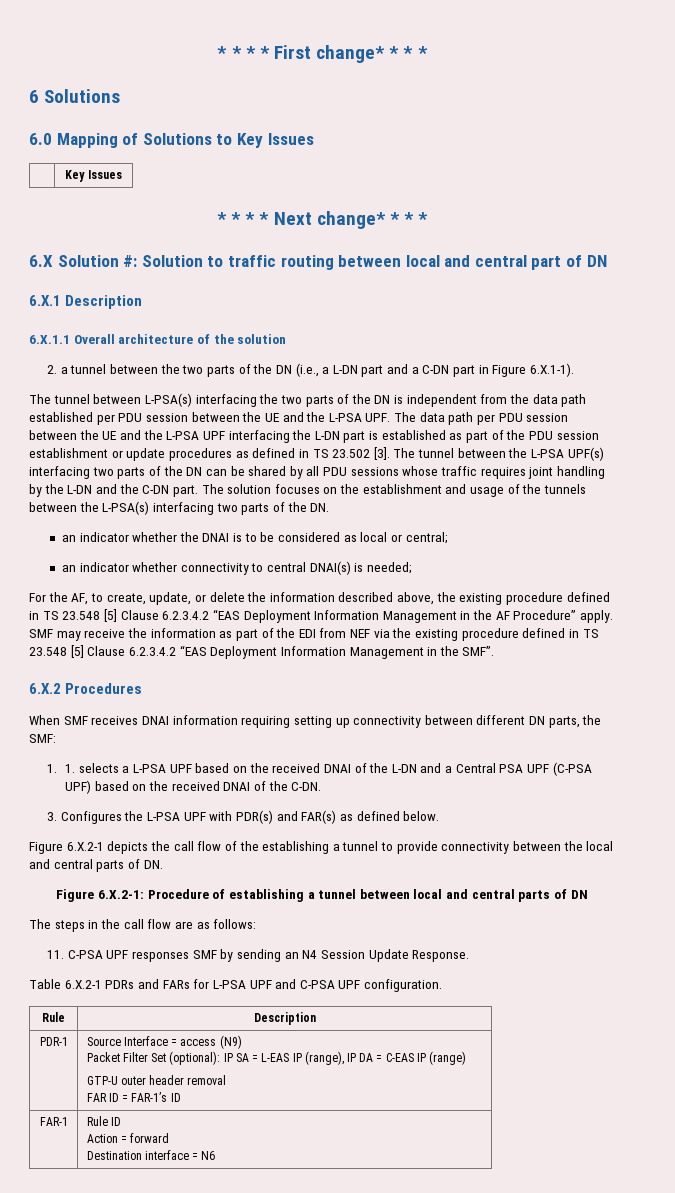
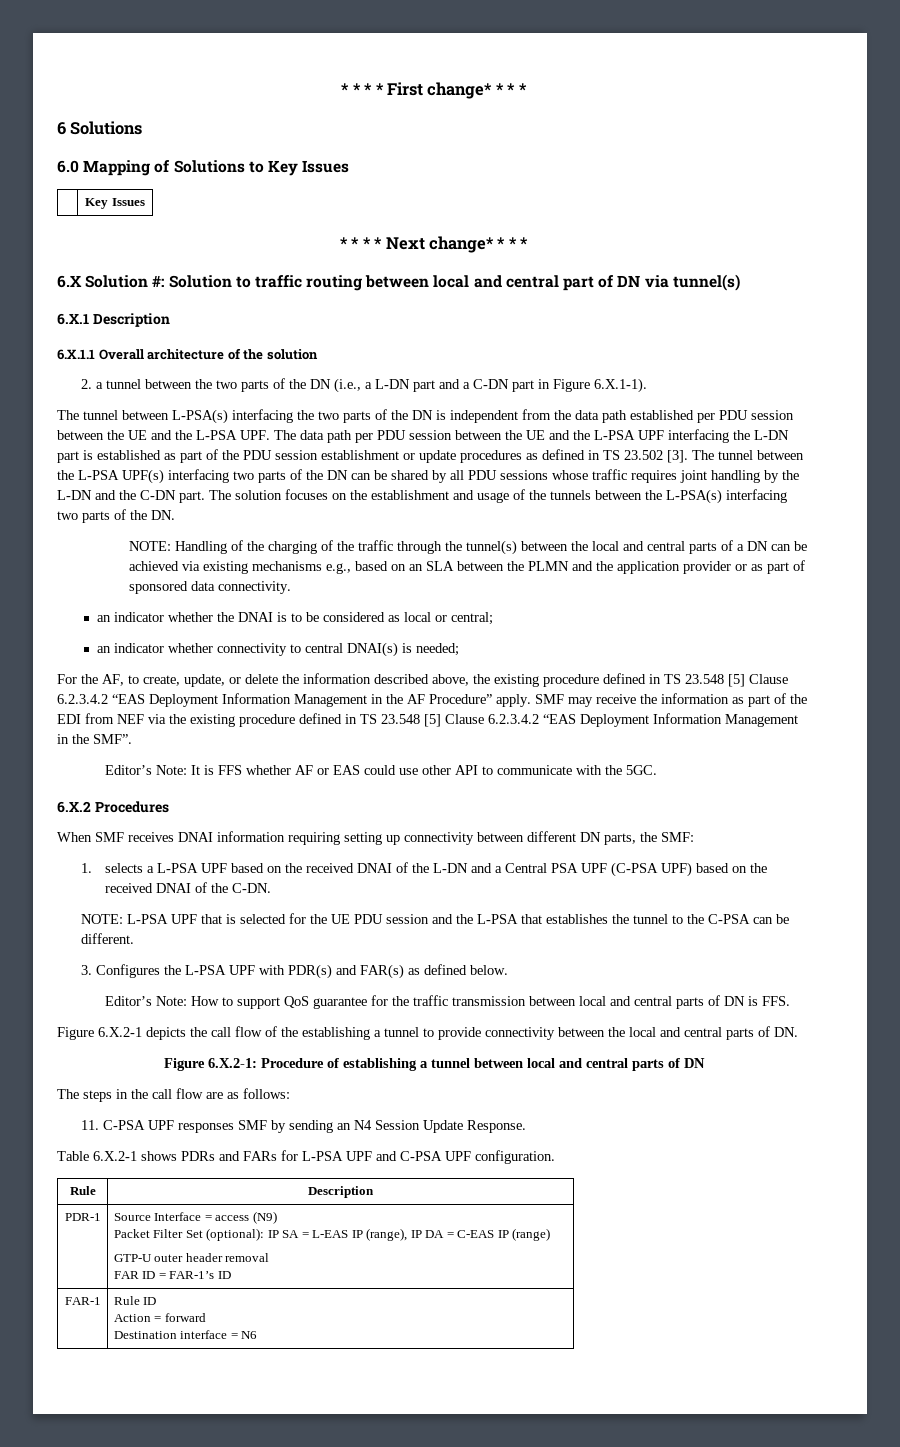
(607, 261) none -> [644,274,740,291] via tunnel(s)
(330, 507) none -> [128,540,807,555] [128,560,805,574] [128,581,291,594] // NOTE: Handling of the charging of the traffic through the tunnel(s) between the local and central parts of a DN can be achieved via existing mechanisms e.g., based on an SLA between the PLMN and the application provider or as part of sponsored data connectivity.
(495, 651) none -> [104,765,657,775] // Editor’s Note: It is FFS whether AF or EAS could use other API to communicate with the 5GC.
[65,764,76,773] 1. -> (92, 868) none
(322, 786) none -> [80,913,789,924] [80,933,134,944] // NOTE: L-PSA UPF that is selected for the UE PDU session and the L-PSA that establishes the tunnel to the C-PSA can be different.
(440, 816) none -> [104,995,790,1009] // Editor’s Note: How to support QoS guarantee for the traffic transmission between local and central parts of DN is FFS.
(102, 984) none -> [141,1151,177,1161] shows

